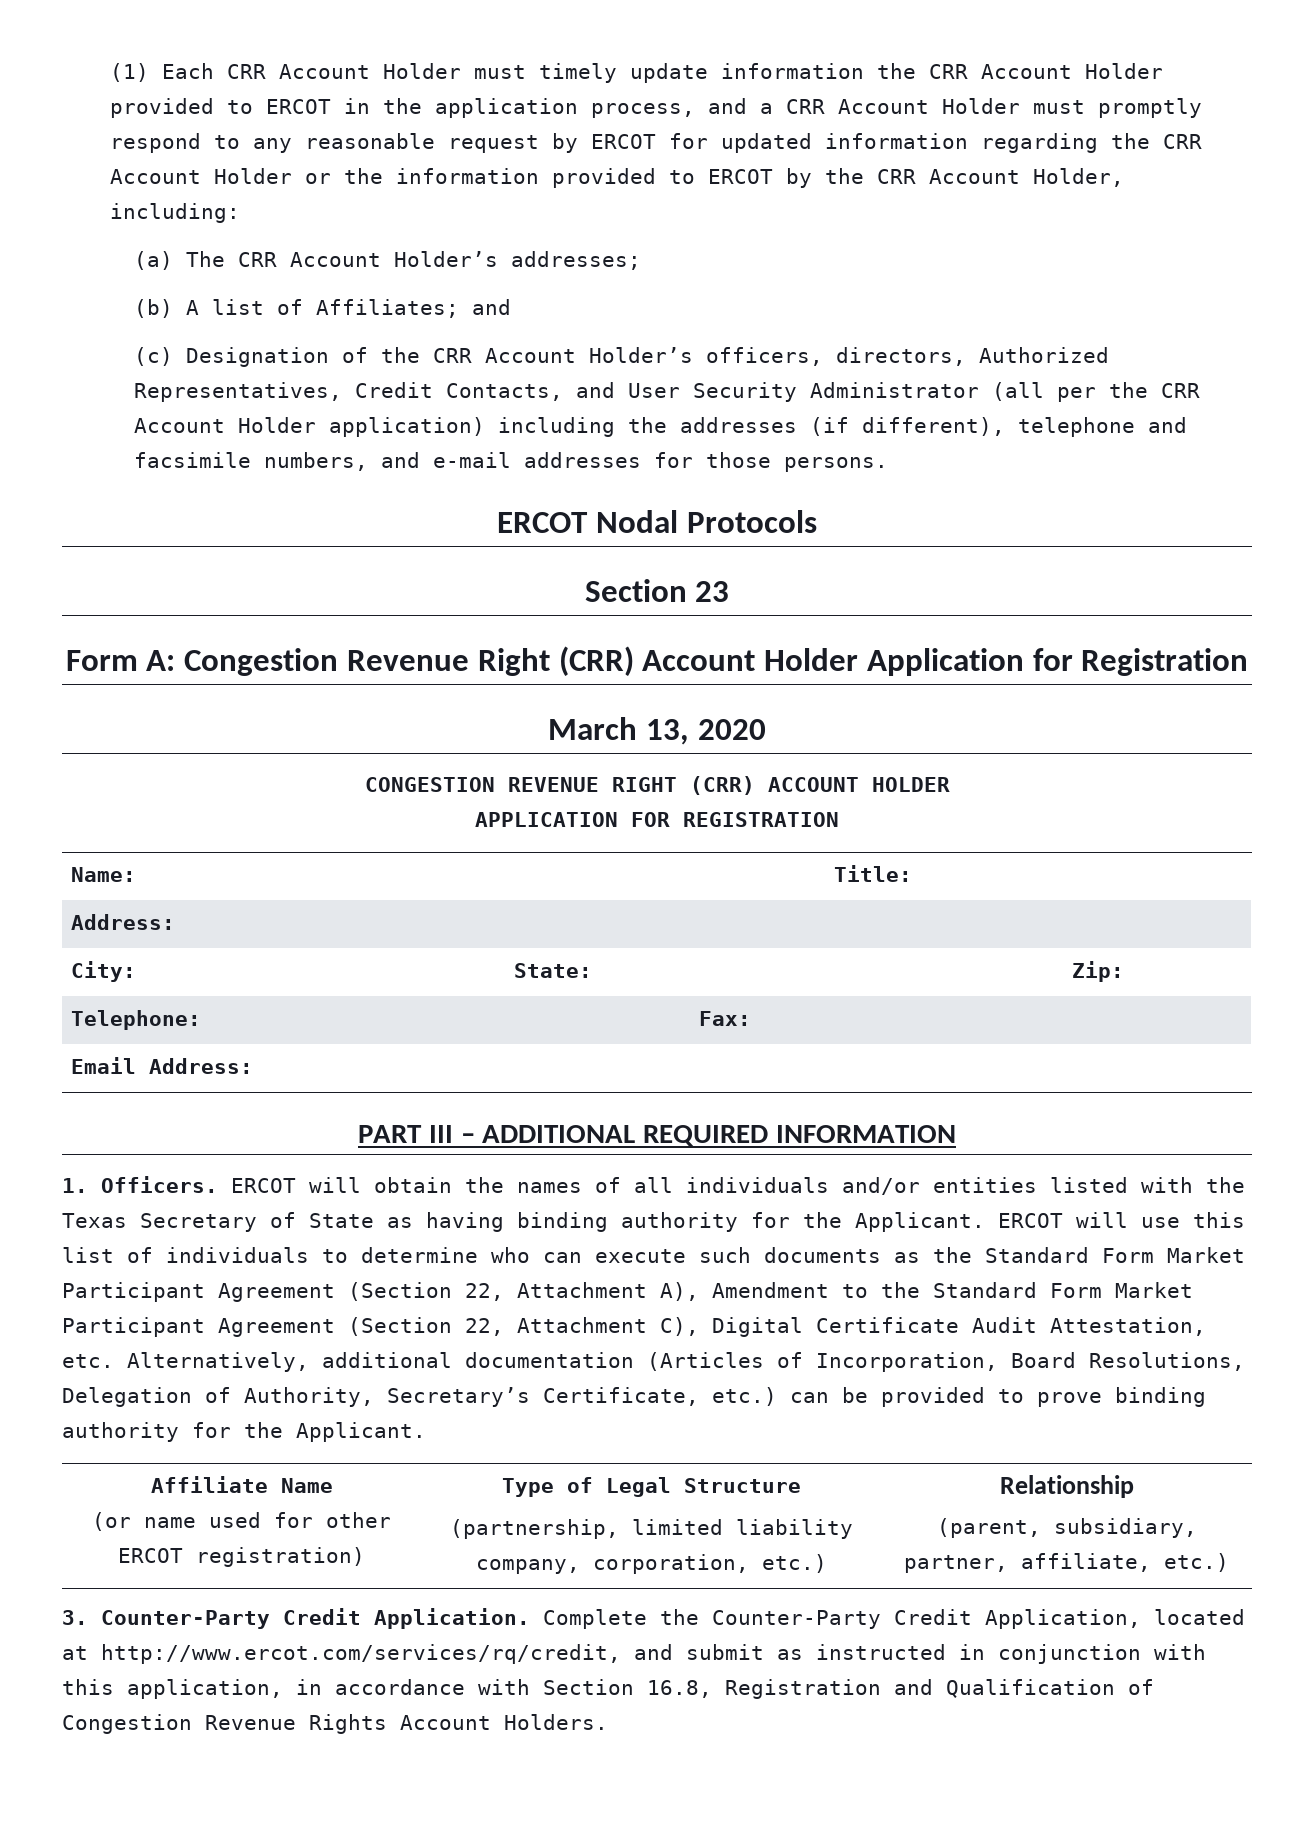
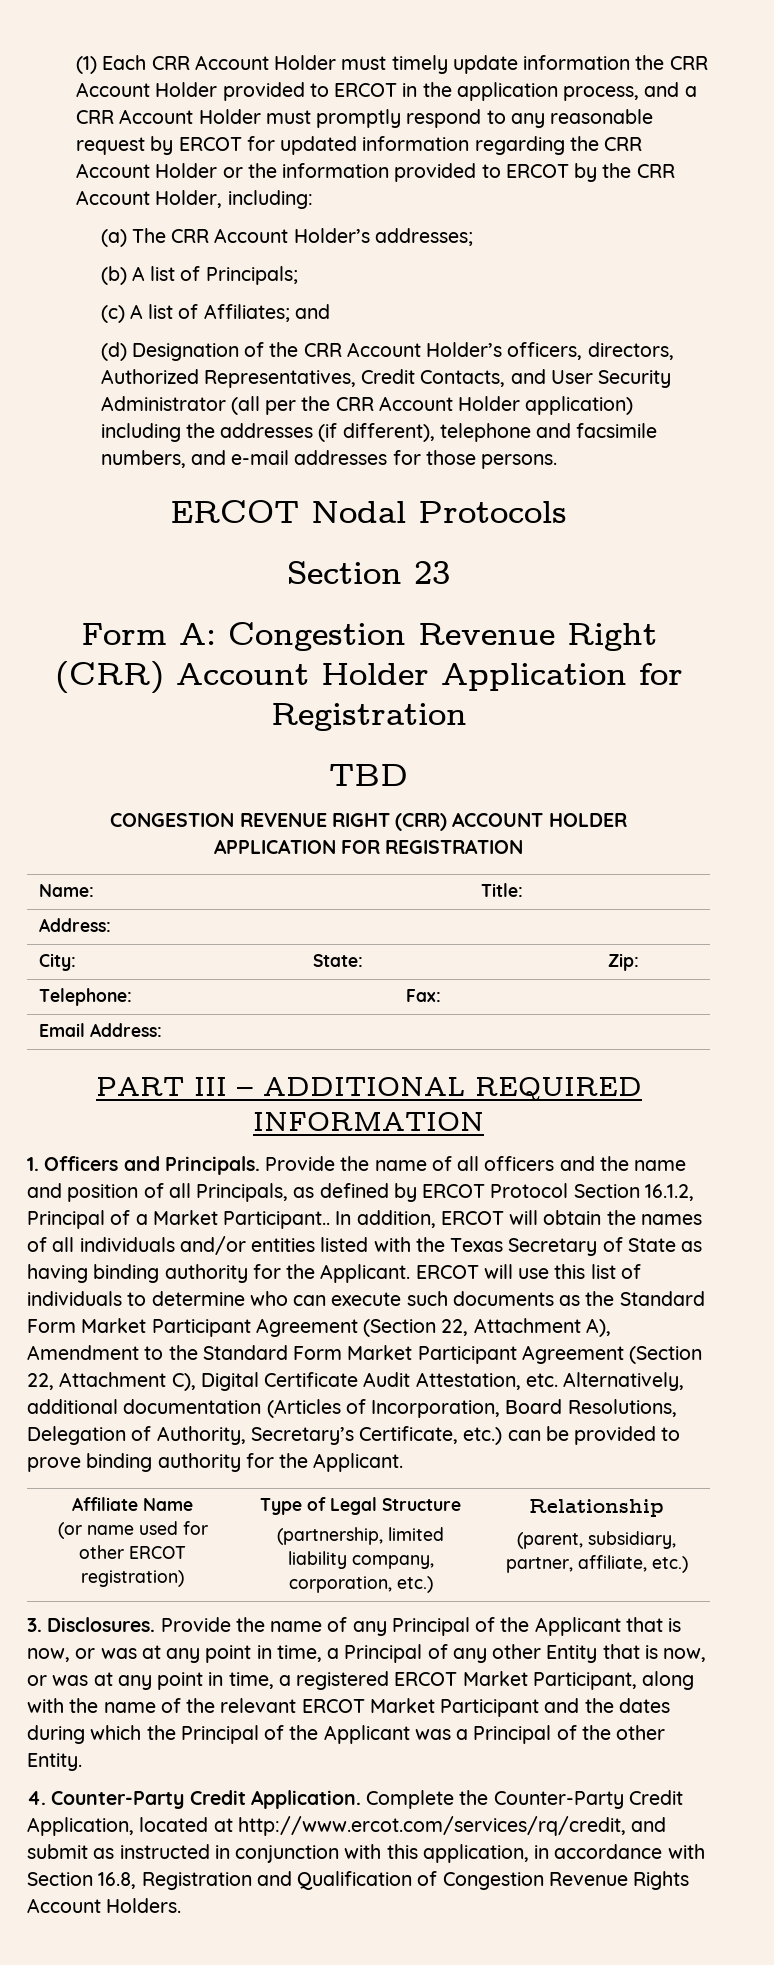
(303, 307) none -> [205,266,298,285] [100,304,199,323] Principals; // (c) A list of
[133,347,173,366] (c) -> [100,342,127,361] (d)
[548,717,766,745] March 13, 2020 -> [329,764,408,786] TBD
[101,1176,218,1193] Officers. -> [44,1156,687,1175] [27,1183,694,1202] [27,1210,436,1229] Officers and Principals. Provide the name of all officers and the name and position of all Principals, as defined by ERCOT Protocol Section 16.1.2, Principal of a Market Participant.. In addition,
(88, 1617) none -> [47,1617,682,1636] [27,1644,707,1663] [27,1671,695,1690] [27,1698,670,1717] [27,1725,666,1744] [27,1753,82,1771] [27,1791,46,1805] Disclosures. Provide the name of any Principal of the Applicant that is now, or was at any point in time, a Principal of any other Entity that is now, or was at any point in time, a registered ERCOT Market Participant, along with the name of the relevant ERCOT Market Participant and the dates during which the Principal of the Applicant was a Principal of the other Entity. // 4.

